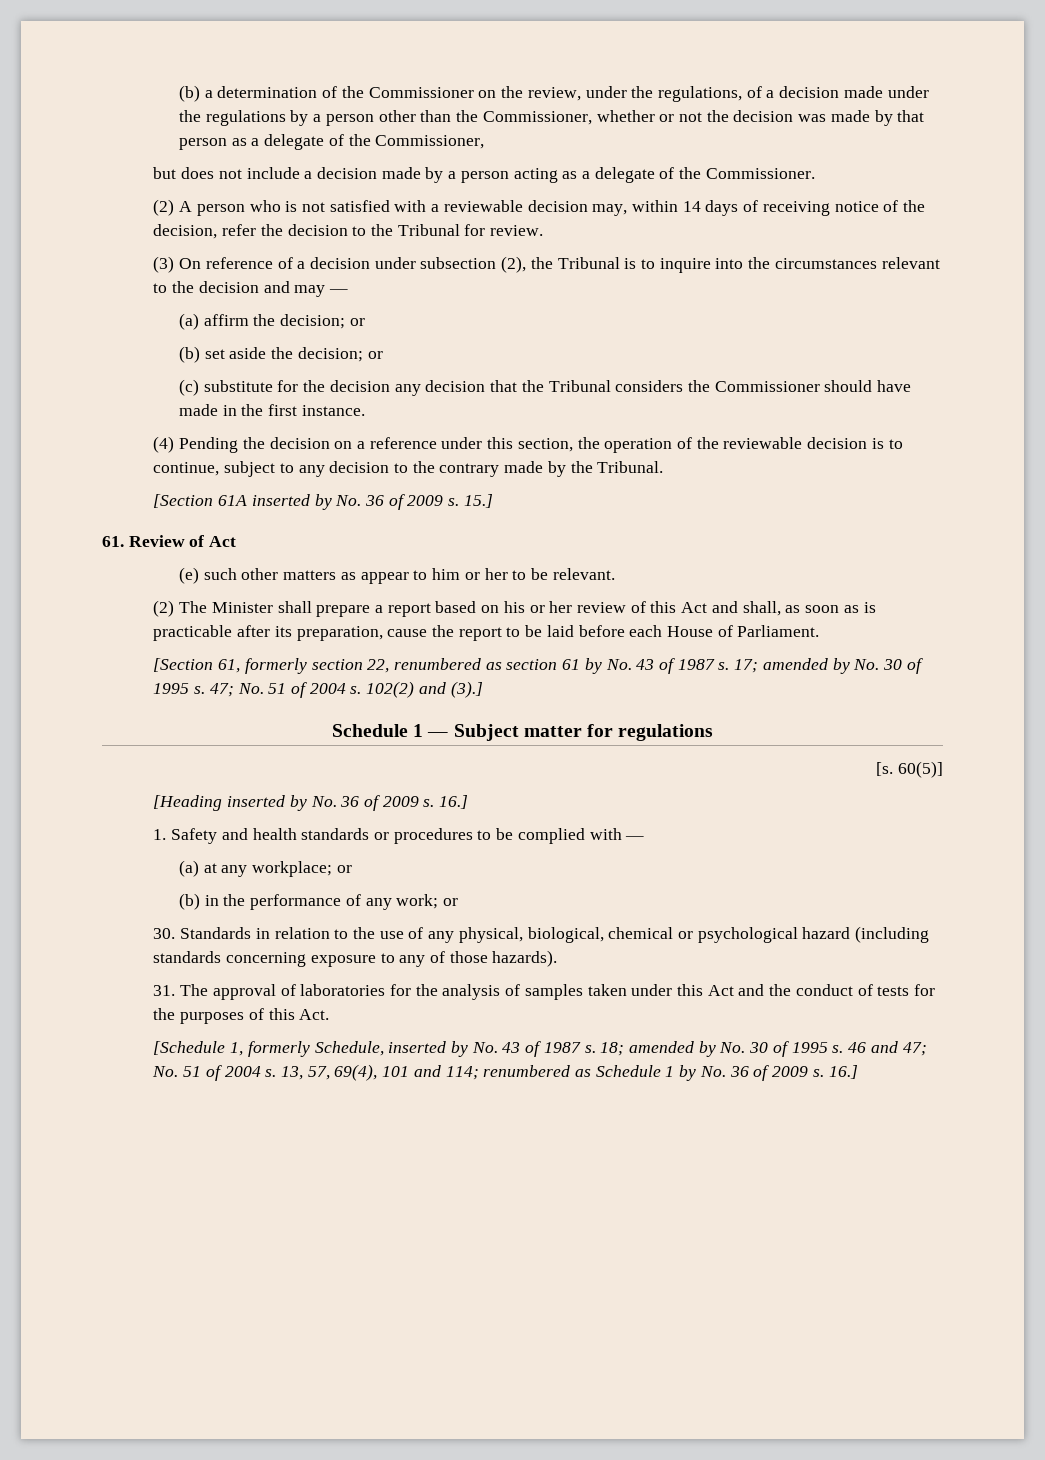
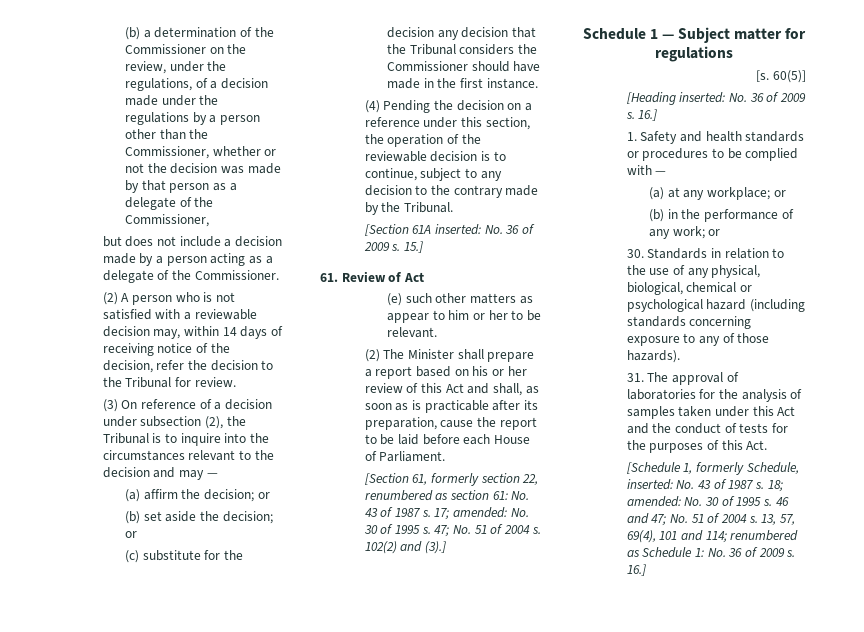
[251,494,332,510] inserted by -> [434,224,481,235] inserted:
[562,658,602,674] 61 by -> [492,491,508,500] 61:
[762,658,850,674] amended by -> [452,507,507,518] amended:
[227,795,307,811] inserted by -> [679,92,726,103] inserted:
[388,1041,468,1057] inserted by -> [626,479,673,490] inserted:
[629,1041,716,1057] amended by -> [626,496,681,507] amended:
[665,1065,697,1081] 1 by -> [694,548,704,557] 1:

